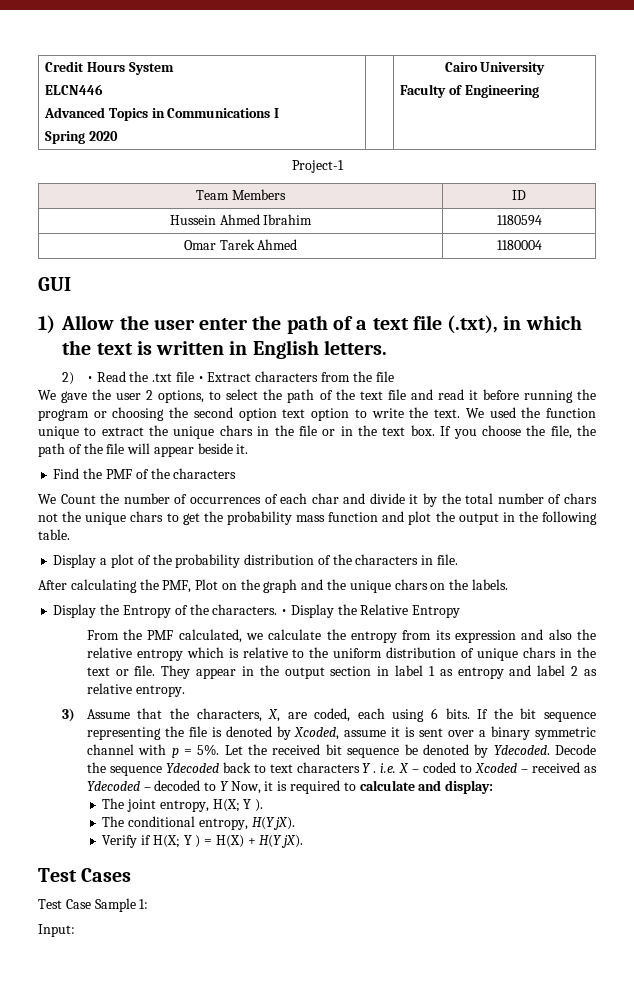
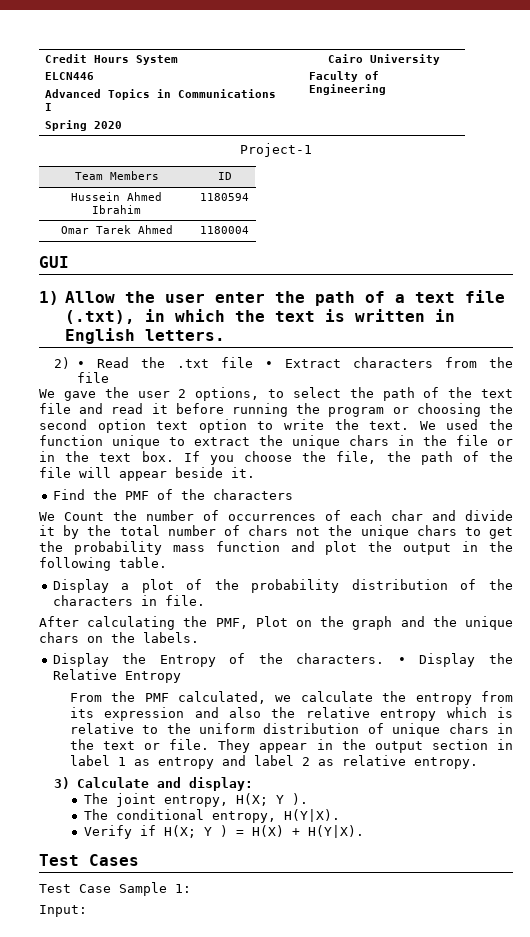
[86,708,596,722] [86,726,596,740] [86,744,596,758] [86,762,597,776] [86,780,415,794] Assume that the characters, X, are coded, each using 6 bits. If the bit sequence representing the file is denoted by Xcoded, assume it is sent over a binary symmetric channel with p = 5%. Let the received bit sequence be denoted by Ydecoded. Decode the sequence Ydecoded back to text characters Y . i.e. X – coded to Xcoded – received as Ydecoded – decoded to Y Now, it is required to calculate -> [76,777,149,788] Calculate
[251,817,296,830] H(Y jX). -> [283,809,340,822] H(Y|X).
[259,835,304,848] H(Y jX). -> [307,825,364,838] H(Y|X).

